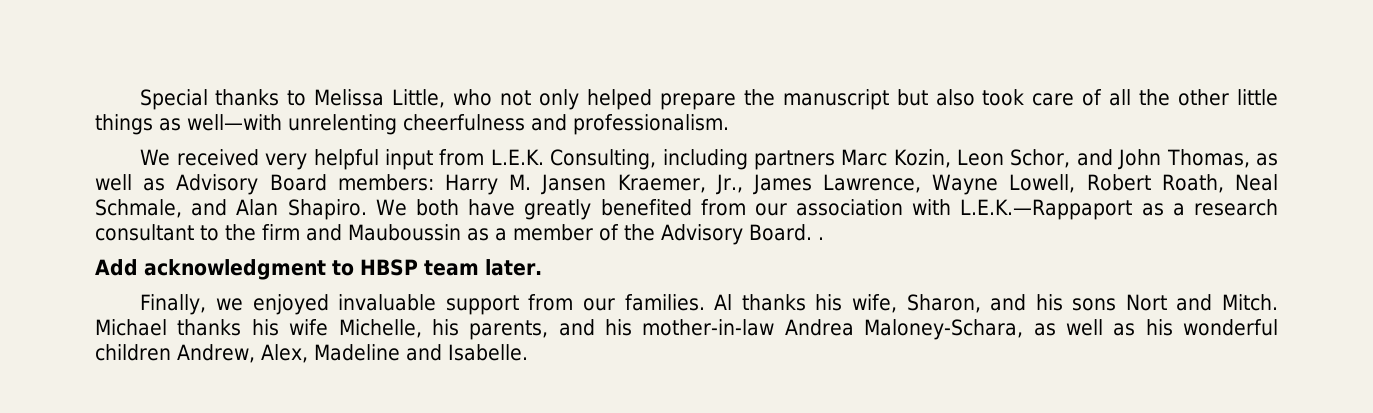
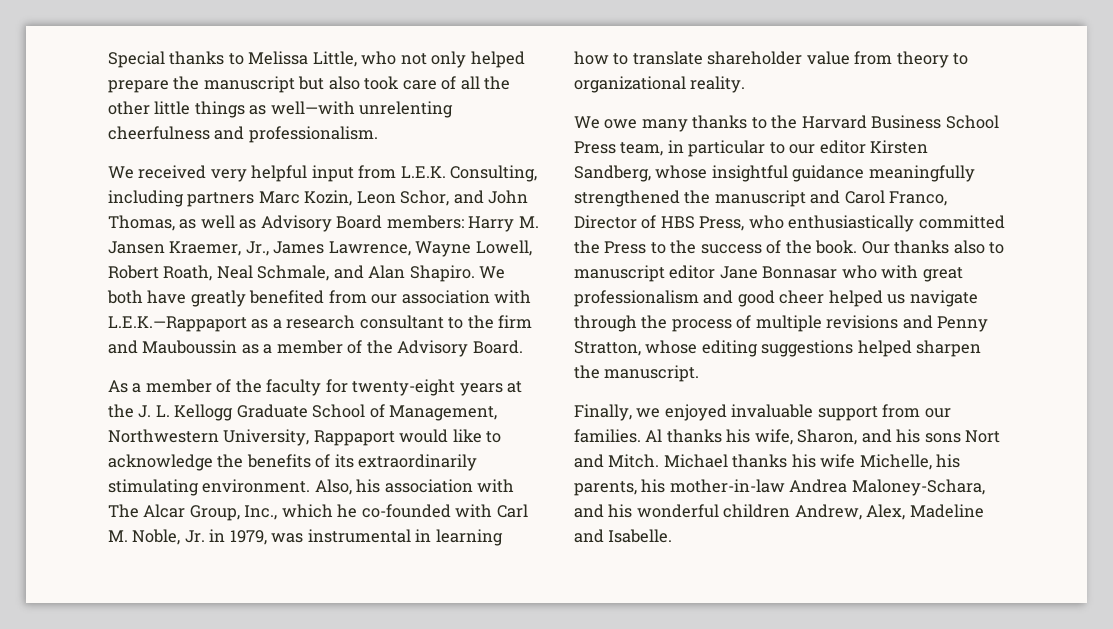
[818,237,824,240] [95,259,542,280] . // Add acknowledgment to HBSP team later. -> [108,379,523,396] [108,404,498,421] [108,429,502,446] [108,454,478,471] [108,479,515,496] [108,504,528,521] [108,529,503,546] [574,51,969,68] [574,76,746,93] [574,115,999,132] [574,140,929,157] [574,165,975,182] [574,190,948,207] [574,215,1005,232] [574,240,1005,254] [574,265,963,282] [574,290,978,307] [574,315,989,332] [574,340,982,357] [574,365,700,382] // As a member of the faculty for twenty-eight years at the J. L. Kellogg Graduate School of Management, Northwestern University, Rappaport would like to acknowledge the benefits of its extraordinarily stimulating environment. Also, his association with The Alcar Group, Inc., which he co-founded with Carl M. Noble, Jr. in 1979, was instrumental in learning how to translate shareholder value from theory to organizational reality. // We owe many thanks to the Harvard Business School Press team, in particular to our editor Kirsten Sandberg, whose insightful guidance meaningfully strengthened the manuscript and Carol Franco, Director of HBS Press, who enthusiastically committed the Press to the success of the book. Our thanks also to manuscript editor Jane Bonnasar who with great professionalism and good cheer helped us navigate through the process of multiple revisions and Penny Stratton, whose editing suggestions helped sharpen the manuscript.
[558,319,595,336] and -> (637, 488) none
[1033,319,1136,336] as well as -> [574,504,604,518] and

